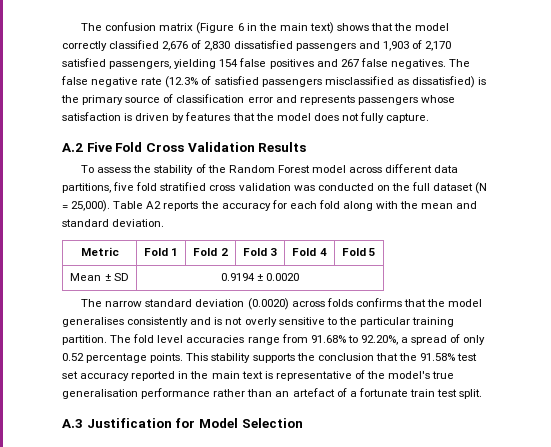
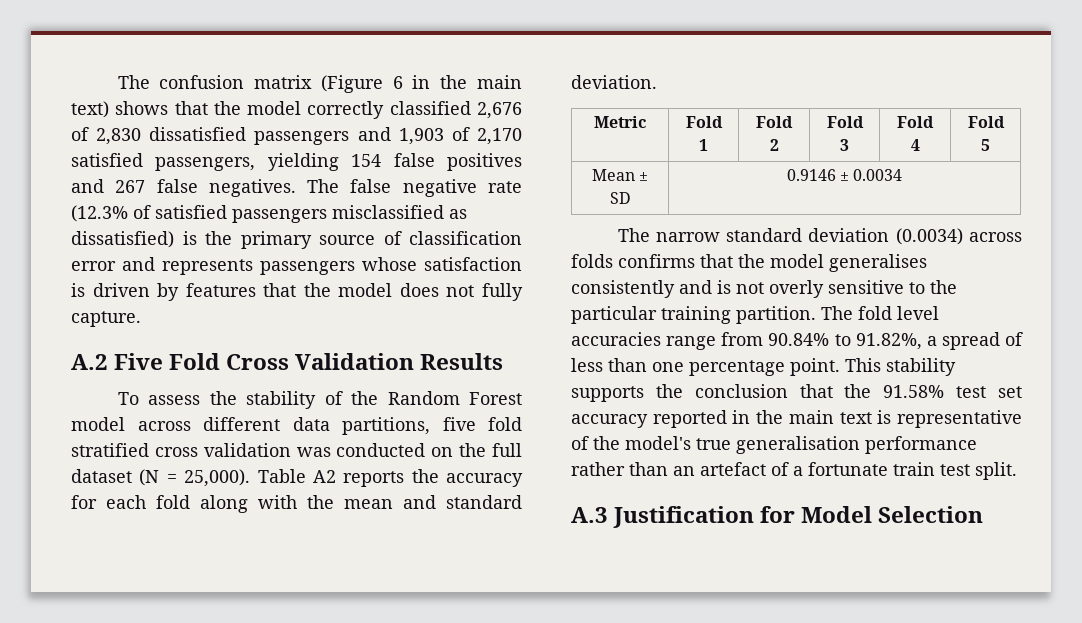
[220,273,300,281] 0.9194 ± 0.0020 -> [786,169,903,181] 0.9146 ± 0.0034
[247,298,289,310] (0.0020) -> [895,228,963,245] (0.0034)
[310,334,486,345] [62,353,184,363] 91.68% to 92.20%, a spread of only 0.52 percentage points. -> [768,332,1023,350] [571,358,840,376] 90.84% to 91.82%, a spread of less than one percentage point.

